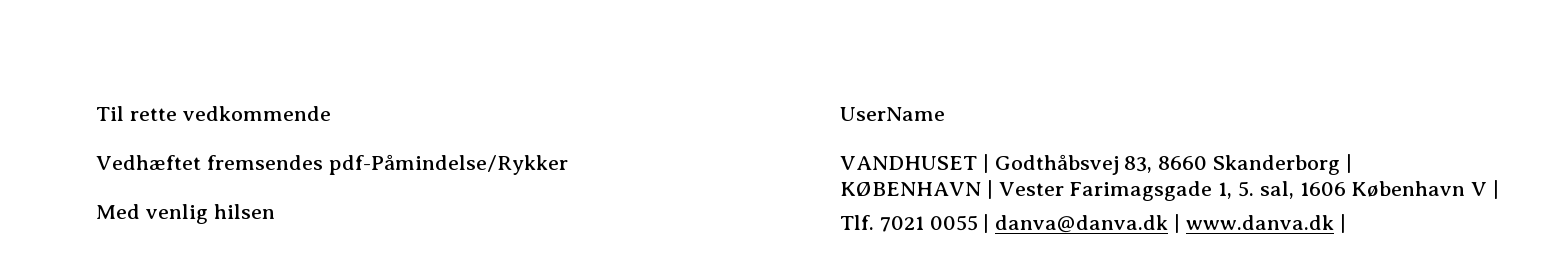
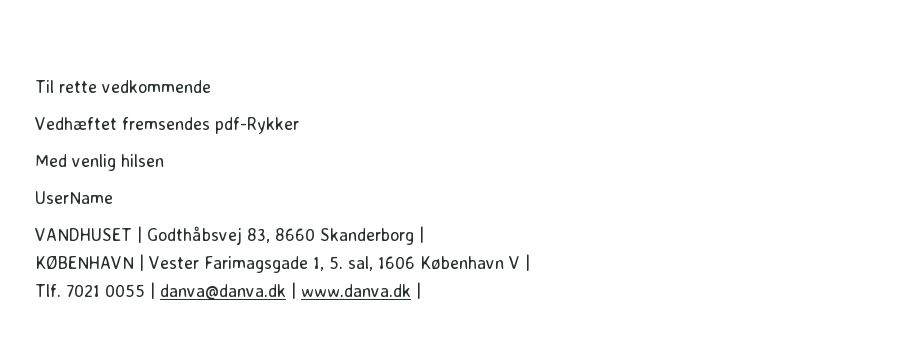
[328,154,568,175] pdf-Påmindelse/Rykker -> [214,117,299,134] pdf-Rykker

